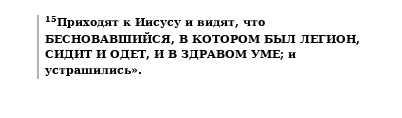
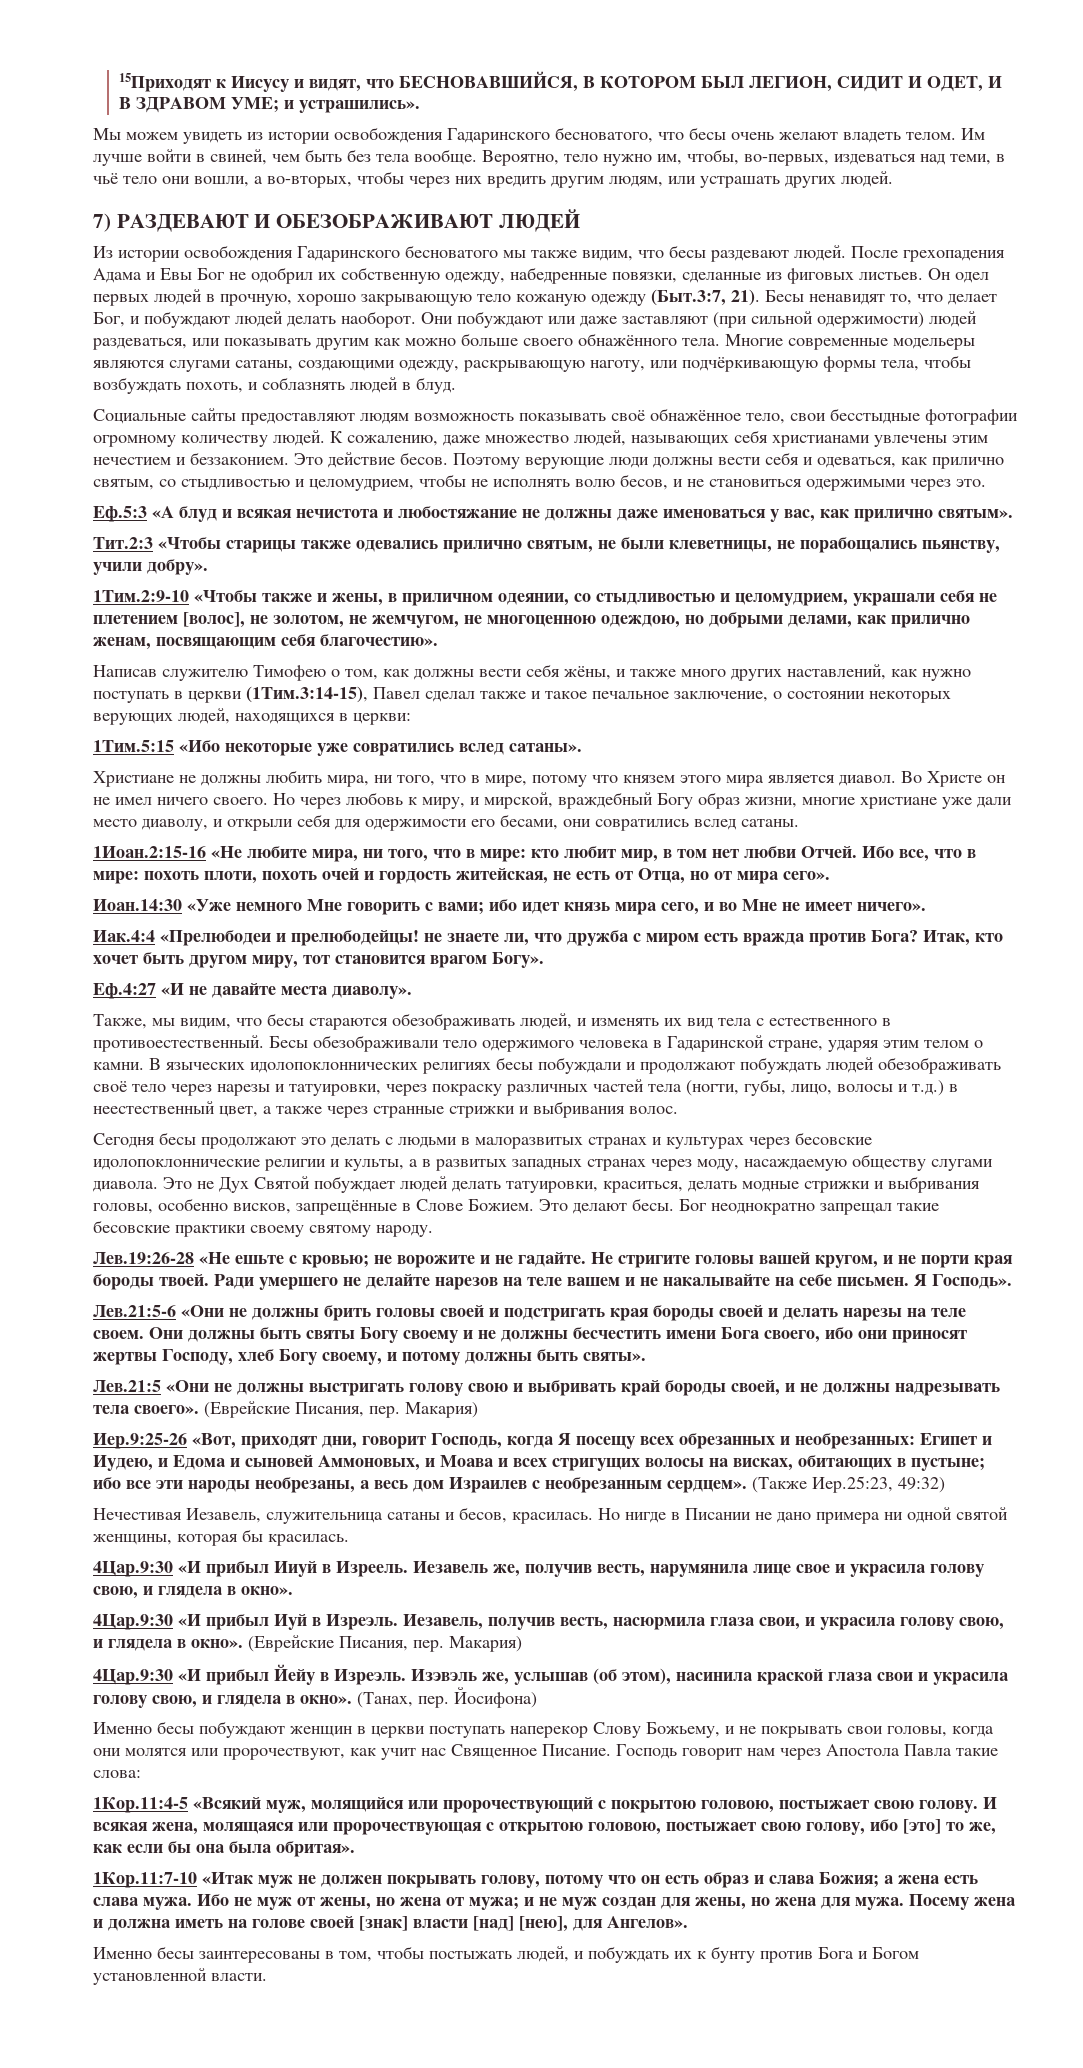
(142, 72) none -> [93,127,985,144] [93,149,1005,166] [93,171,893,188] [93,209,580,232] [93,245,1005,262] [93,267,989,284] [93,289,997,306] [93,311,977,328] [92,333,975,350] [93,355,971,372] [93,377,456,394] [93,408,1018,425] [93,430,988,447] [93,452,1004,469] [93,474,986,491] [93,506,1013,522] [93,537,1000,553] [93,559,208,575] [93,590,997,606] [93,612,970,628] [93,634,438,650] [93,664,971,681] [93,686,951,703] [93,708,411,725] [93,740,582,756] [93,770,1006,787] [93,792,1012,809] [93,814,799,831] [93,846,976,862] [93,868,830,884] [93,899,926,915] [93,930,1003,946] [93,952,544,968] [93,983,412,999] [93,1013,891,1030] [93,1035,983,1052] [93,1057,1001,1074] [93,1079,958,1096] [93,1101,678,1118] [93,1132,872,1149] [93,1154,993,1171] [93,1176,980,1193] [93,1198,939,1215] [93,1220,433,1237] [93,1252,1013,1268] [93,1274,1012,1290] [93,1305,966,1321] [93,1327,967,1343] [93,1349,646,1365] [93,1380,1000,1396] [93,1401,478,1418] [93,1433,992,1449] [93,1455,985,1471] [93,1476,945,1493] [93,1507,1008,1524] [93,1529,349,1546] [93,1561,985,1577] [93,1586,293,1599] [93,1614,1004,1630] [93,1635,522,1652] [93,1664,1009,1685] [93,1687,537,1708] [93,1721,994,1738] [93,1744,998,1760] [93,1770,141,1778] [93,1797,997,1813] [93,1819,996,1835] [93,1841,355,1857] [93,1872,978,1888] [93,1894,1016,1910] [93,1916,688,1932] [93,1946,919,1963] [93,1968,267,1985] // Мы можем увидеть из истории освобождения Гадаринского бесноватого, что бесы очень желают владеть телом. Им лучше войти в свиней, чем быть без тела вообще. Вероятно, тело нужно им, чтобы, во-первых, издеваться над теми, в чьё тело они вошли, а во-вторых, чтобы через них вредить другим людям, или устрашать других людей. // 7) РАЗДЕВАЮТ И ОБЕЗОБРАЖИВАЮТ ЛЮДЕЙ // Из истории освобождения Гадаринского бесноватого мы также видим, что бесы раздевают людей. После грехопадения Адама и Евы Бог не одобрил их собственную одежду, набедренные повязки, сделанные из фиговых листьев. Он одел первых людей в прочную, хорошо закрывающую тело кожаную одежду (Быт.3:7, 21). Бесы ненавидят то, что делает Бог, и побуждают людей делать наоборот. Они побуждают или даже заставляют (при сильной одержимости) людей раздеваться, или показывать другим как можно больше своего обнажённого тела. Многие современные модельеры являются слугами сатаны, создающими одежду, раскрывающую наготу, или подчёркивающую формы тела, чтобы возбуждать похоть, и соблазнять людей в блуд. // Социальные сайты предоставляют людям возможность показывать своё обнажённое тело, свои бесстыдные фотографии огромному количеству людей. К сожалению, даже множество людей, называющих себя христианами увлечены этим нечестием и беззаконием. Это действие бесов. Поэтому верующие люди должны вести себя и одеваться, как прилично святым, со стыдливостью и целомудрием, чтобы не исполнять волю бесов, и не становиться одержимыми через это. // Еф.5:3 «А блуд и всякая нечистота и любостяжание не должны даже именоваться у вас, как прилично святым». // Тит.2:3 «Чтобы старицы также одевались прилично святым, не были клеветницы, не порабощались пьянству, учили добру». // 1Тим.2:9-10 «Чтобы также и жены, в приличном одеянии, со стыдливостью и целомудрием, украшали себя не плетением [волос], не золотом, не жемчугом, не многоценною одеждою, но добрыми делами, как прилично женам, посвящающим себя благочестию». // Написав служителю Тимофею о том, как должны вести себя жёны, и также много других наставлений, как нужно поступать в церкви (1Тим.3:14-15), Павел сделал также и такое печальное заключение, о состоянии некоторых верующих людей, находящихся в церкви: // 1Тим.5:15 «Ибо некоторые уже совратились вслед сатаны». // Христиане не должны любить мира, ни того, что в мире, потому что князем этого мира является диавол. Во Христе он не имел ничего своего. Но через любовь к миру, и мирской, враждебный Богу образ жизни, многие христиане уже дали место диаволу, и открыли себя для одержимости его бесами, они совратились вслед сатаны. // 1Иоан.2:15-16 «Не любите мира, ни того, что в мире: кто любит мир, в том нет любви Отчей. Ибо все, что в мире: похоть плоти, похоть очей и гордость житейская, не есть от Отца, но от мира сего». // Иоан.14:30 «Уже немного Мне говорить с вами; ибо идет князь мира сего, и во Мне не имеет ничего». // Иак.4:4 «Прелюбодеи и прелюбодейцы! не знаете ли, что дружба с миром есть вражда против Бога? Итак, кто хочет быть другом миру, тот становится врагом Богу». // Еф.4:27 «И не давайте места диаволу». // Также, мы видим, что бесы стараются обезображивать людей, и изменять их вид тела с естественного в противоестественный. Бесы обезображивали тело одержимого человека в Гадаринской стране, ударяя этим телом о камни. В языческих идолопоклоннических религиях бесы побуждали и продолжают побуждать людей обезображивать своё тело через нарезы и татуировки, через покраску различных частей тела (ногти, губы, лицо, волосы и т.д.) в неестественный цвет, а также через странные стрижки и выбривания волос. // Сегодня бесы продолжают это делать с людьми в малоразвитых странах и культурах через бесовские идолопоклоннические религии и культы, а в развитых западных странах через моду, насаждаемую обществу слугами диавола. Это не Дух Святой побуждает людей делать татуировки, краситься, делать модные стрижки и выбривания головы, особенно висков, запрещённые в Слове Божием. Это делают бесы. Бог неоднократно запрещал такие бесовские практики своему святому народу. // Лев.19:26-28 «Не ешьте с кровью; не ворожите и не гадайте. Не стригите головы вашей кругом, и не порти края бороды твоей. Ради умершего не делайте нарезов на теле вашем и не накалывайте на себе письмен. Я Господь». // Лев.21:5-6 «Они не должны брить головы своей и подстригать края бороды своей и делать нарезы на теле своем. Они должны быть святы Богу своему и не должны бесчестить имени Бога своего, ибо они приносят жертвы Господу, хлеб Богу своему, и потому должны быть святы». // Лев.21:5 «Они не должны выстригать голову свою и выбривать край бороды своей, и не должны надрезывать тела своего». (Еврейские Писания, пер. Макария) // Иер.9:25-26 «Вот, приходят дни, говорит Господь, когда Я посещу всех обрезанных и необрезанных: Египет и Иудею, и Едома и сыновей Аммоновых, и Моава и всех стригущих волосы на висках, обитающих в пустыне; ибо все эти народы необрезаны, а весь дом Израилев с необрезанным сердцем». (Также Иер.25:23, 49:32) // Нечестивая Иезавель, служительница сатаны и бесов, красилась. Но нигде в Писании не дано примера ни одной святой женщины, которая бы красилась. // 4Цар.9:30 «И прибыл Ииуй в Изреель. Иезавель же, получив весть, нарумянила лице свое и украсила голову свою, и глядела в окно». // 4Цар.9:30 «И прибыл Иуй в Изреэль. Иезавель, получив весть, насюрмила глаза свои, и украсила голову свою, и глядела в окно». (Еврейские Писания, пер. Макария) // 4Цар.9:30 «И прибыл Йейу в Изреэль. Изэвэль же, услышав (об этом), насинила краской глаза свои и украсила голову свою, и глядела в окно». (Танах, пер. Йосифона) // Именно бесы побуждают женщин в церкви поступать наперекор Слову Божьему, и не покрывать свои головы, когда они молятся или пророчествуют, как учит нас Священное Писание. Господь говорит нам через Апостола Павла такие слова: // 1Кор.11:4-5 «Всякий муж, молящийся или пророчествующий с покрытою головою, постыжает свою голову. И всякая жена, молящаяся или пророчествующая с открытою головою, постыжает свою голову, ибо [это] то же, как если бы она была обритая». // 1Кор.11:7-10 «Итак муж не должен покрывать голову, потому что он есть образ и слава Божия; а жена есть слава мужа. Ибо не муж от жены, но жена от мужа; и не муж создан для жены, но жена для мужа. Посему жена и должна иметь на голове своей [знак] власти [над] [нею], для Ангелов». // Именно бесы заинтересованы в том, чтобы постыжать людей, и побуждать их к бунту против Бога и Богом установленной власти.

